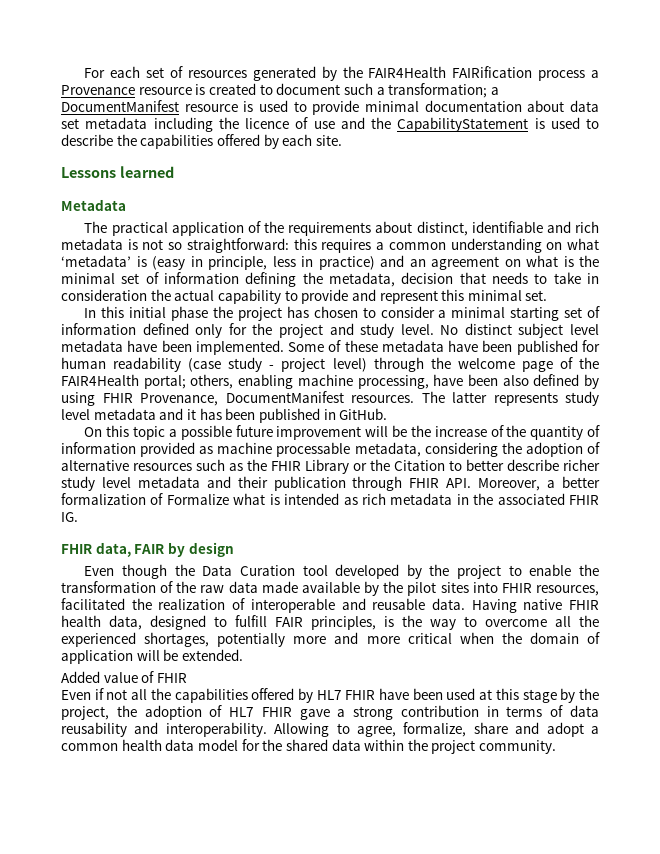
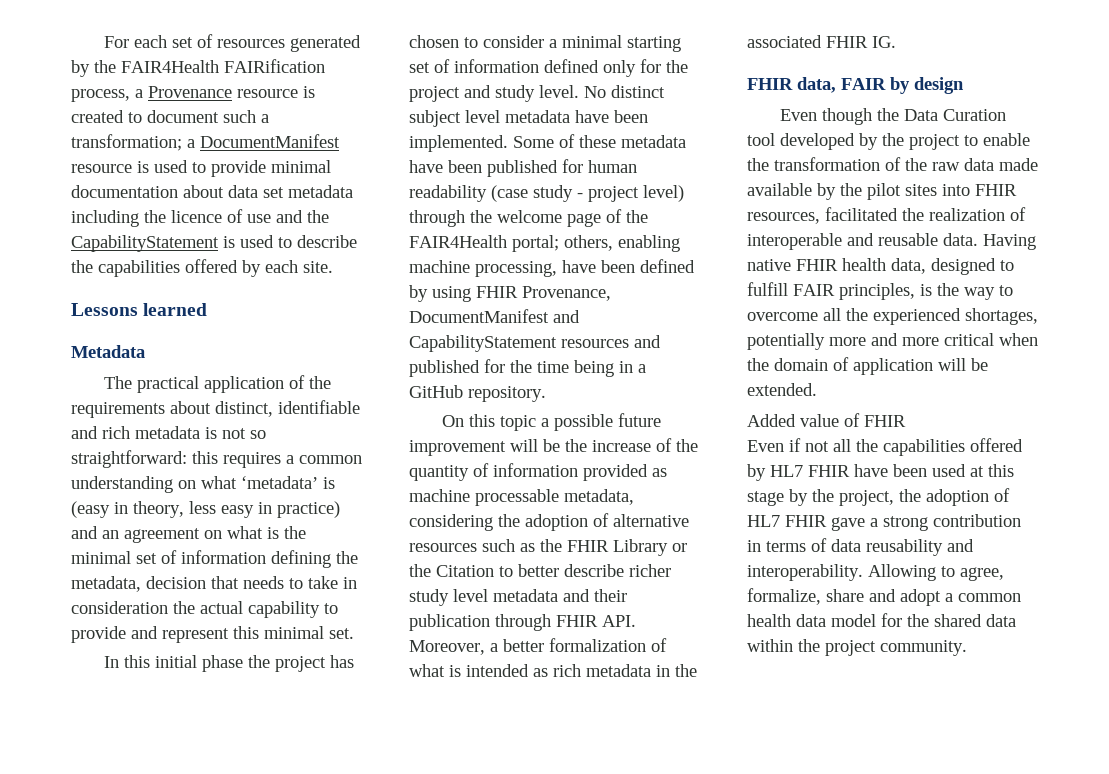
[538,70,586,81] process -> [71,89,130,102] process,
[208,256,296,270] principle, less -> [133,501,254,518] theory, less easy
[502,375,529,386] also -> (635, 266) none
[351,391,599,406] [61,408,388,423] resources. The latter represents study level metadata and it has been published in GitHub. -> [553,310,580,323] [409,335,661,352] [409,359,646,377] [409,385,546,402] and CapabilityStatement resources and published for the time being in a GitHub repository.
[166,494,229,505] Formalize -> (667, 645) none

